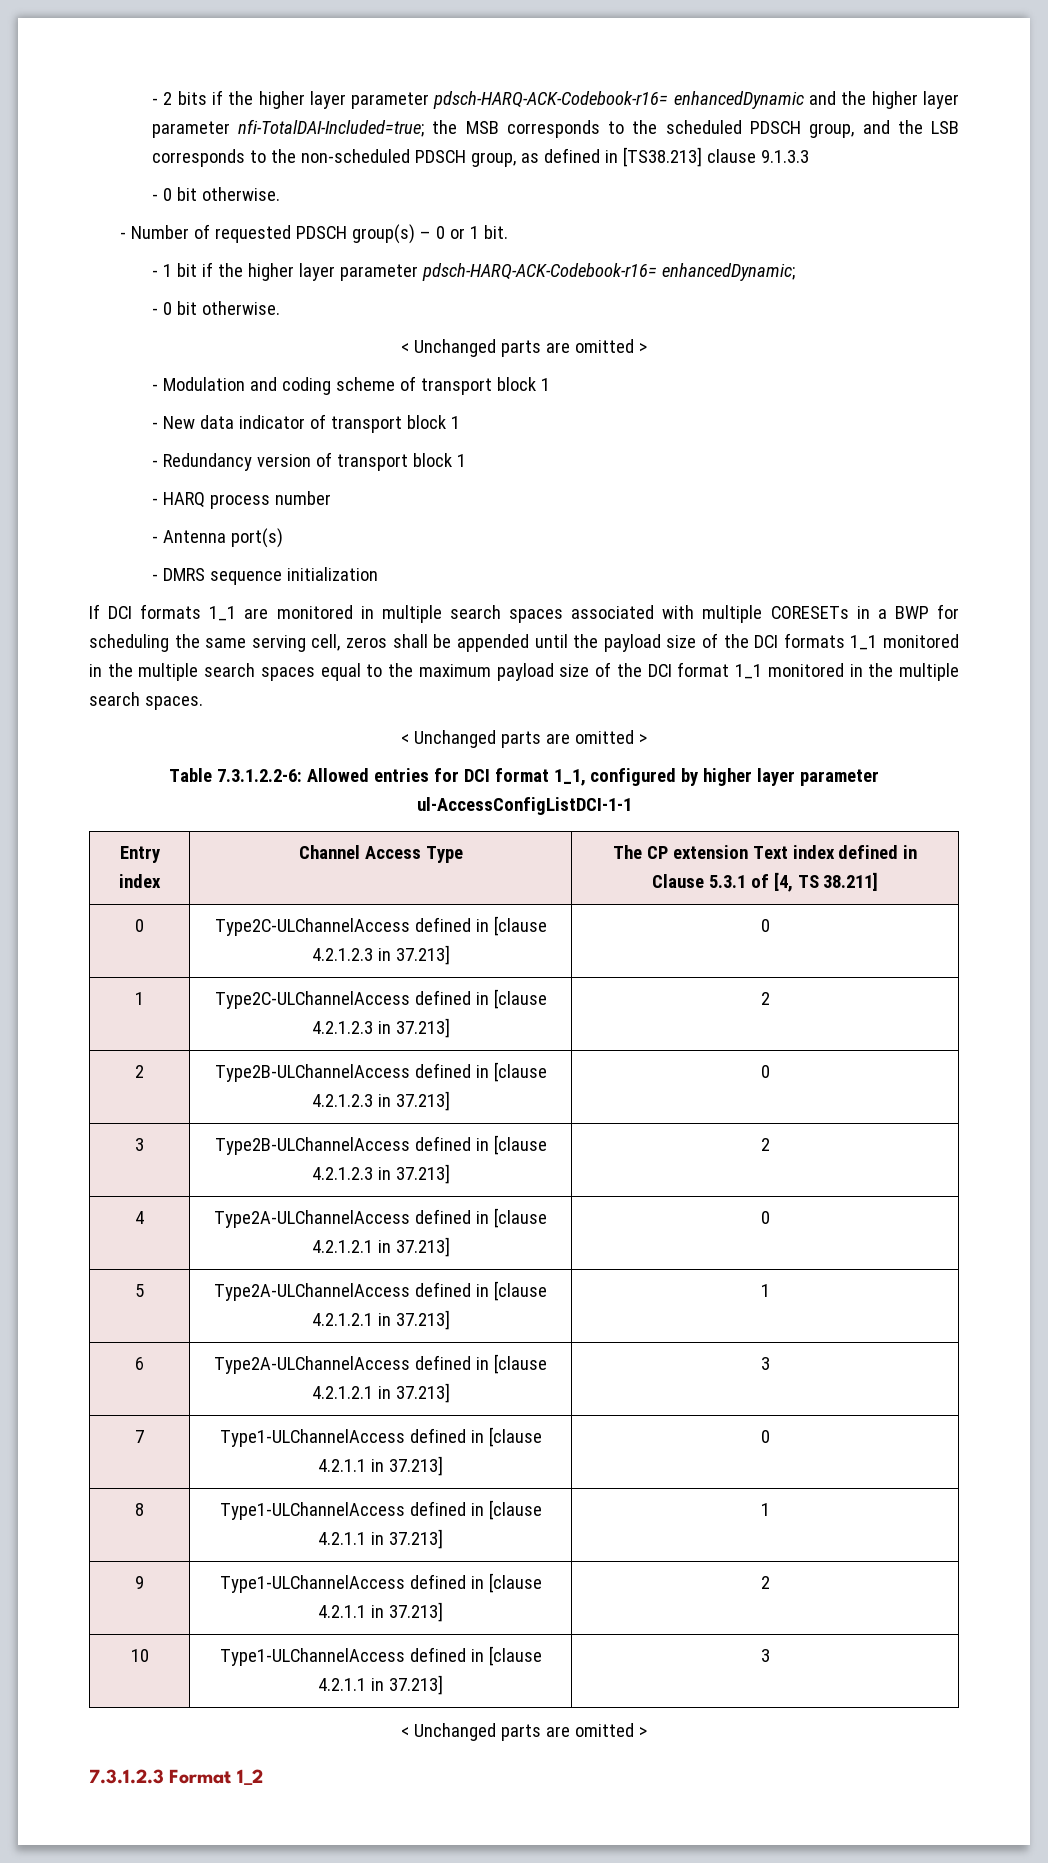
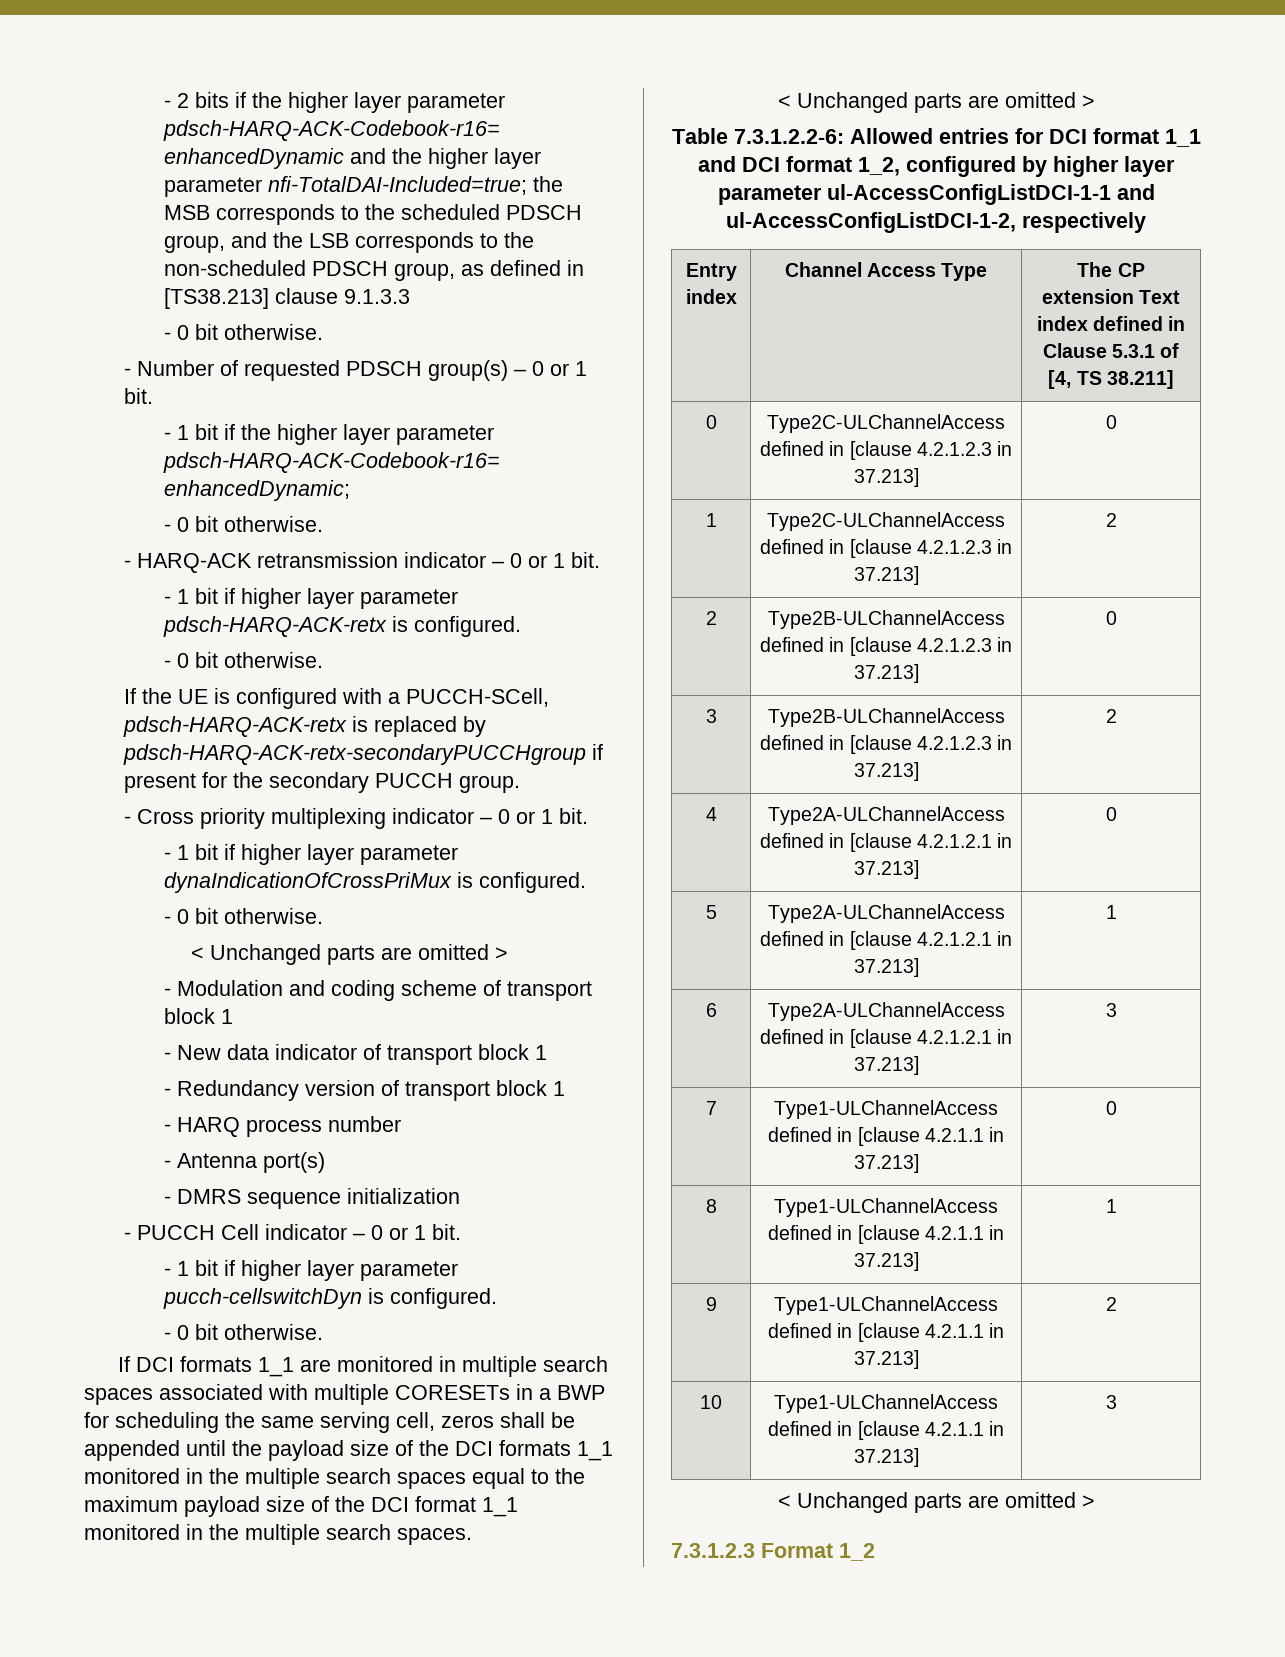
(280, 308) none -> [124,552,601,573] [164,588,459,609] [163,616,522,637] [164,652,324,668] [124,688,550,709] [123,716,487,737] [123,744,604,765] [124,772,521,793] [124,808,589,829] [164,844,459,865] [164,872,587,893] [164,908,324,924] // - HARQ-ACK retransmission indicator – 0 or 1 bit. // - 1 bit if higher layer parameter pdsch-HARQ-ACK-retx is configured. // - 0 bit otherwise. // If the UE is configured with a PUCCH-SCell, pdsch-HARQ-ACK-retx is replaced by pdsch-HARQ-ACK-retx-secondaryPUCCHgroup if present for the secondary PUCCH group. // - Cross priority multiplexing indicator – 0 or 1 bit. // - 1 bit if higher layer parameter dynaIndicationOfCrossPriMux is configured. // - 0 bit otherwise.
(378, 574) none -> [124,1224,462,1240] [164,1260,459,1281] [163,1288,498,1309] [164,1324,324,1340] // - PUCCH Cell indicator – 0 or 1 bit. // - 1 bit if higher layer parameter pucch-cellswitchDyn is configured. // - 0 bit otherwise.
[553,769,586,786] 1_1, -> [1164,129,1201,147] [698,156,900,176] 1_1 and DCI format 1_2,
(632, 806) none -> [1116,184,1155,200] [726,212,1146,233] and ul-AccessConfigListDCI-1-2, respectively

